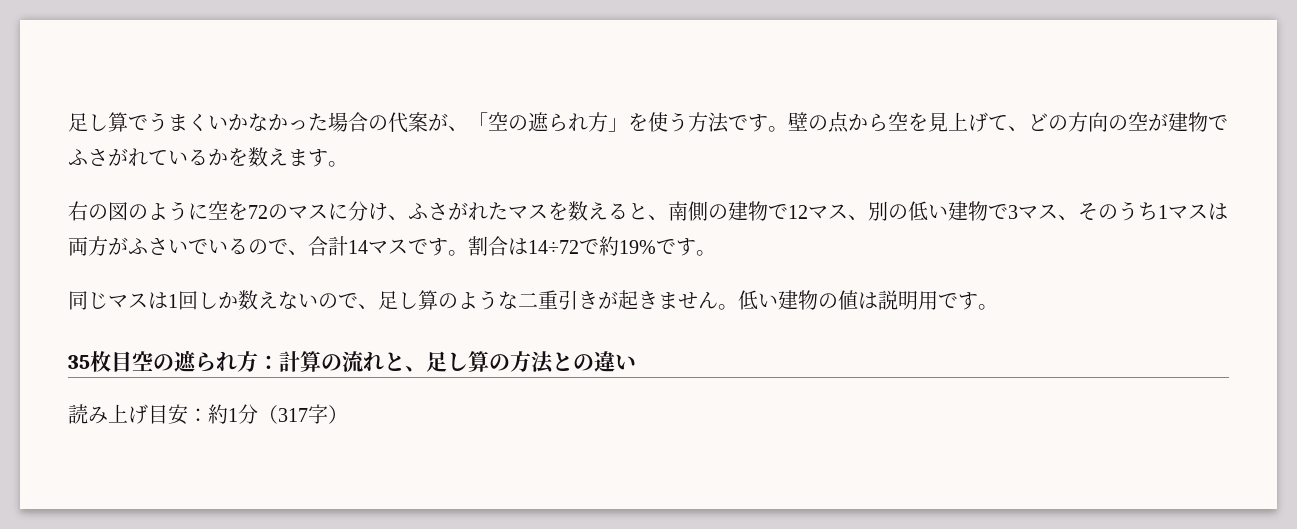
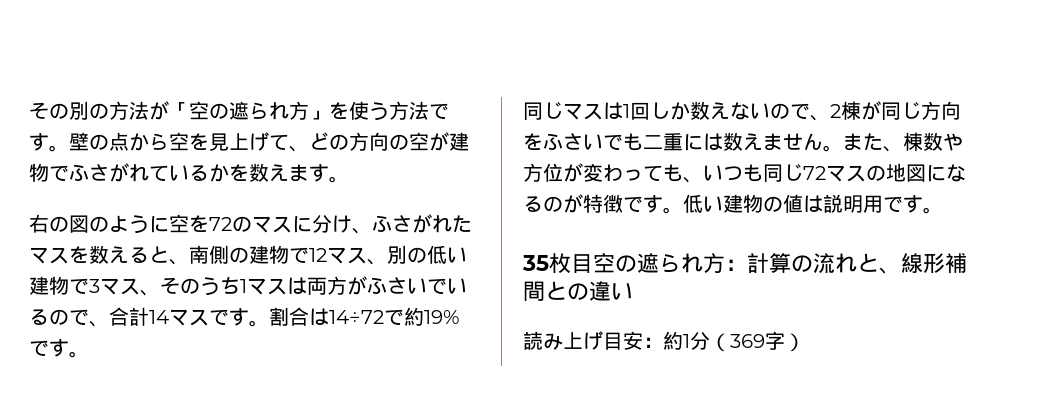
[68,112,468,133] 足し算でうまくいかなかった場合の代案が、 -> [29,101,169,120] その別の方法が
[378,290,718,310] 足し算のような二重引きが起きません -> [830,101,961,120] [523,132,963,152] [523,163,966,183] [523,194,663,213] 2棟が同じ方向をふさいでも二重には数えません。また、棟数や方位が変わっても、いつも同じ72マスの地図になるのが特徴です
[426,351,554,374] 足し算の方法 -> [901,252,967,274] [523,281,545,301] 線形補間
[278,408,308,422] 317 -> [730,334,765,348] 369

